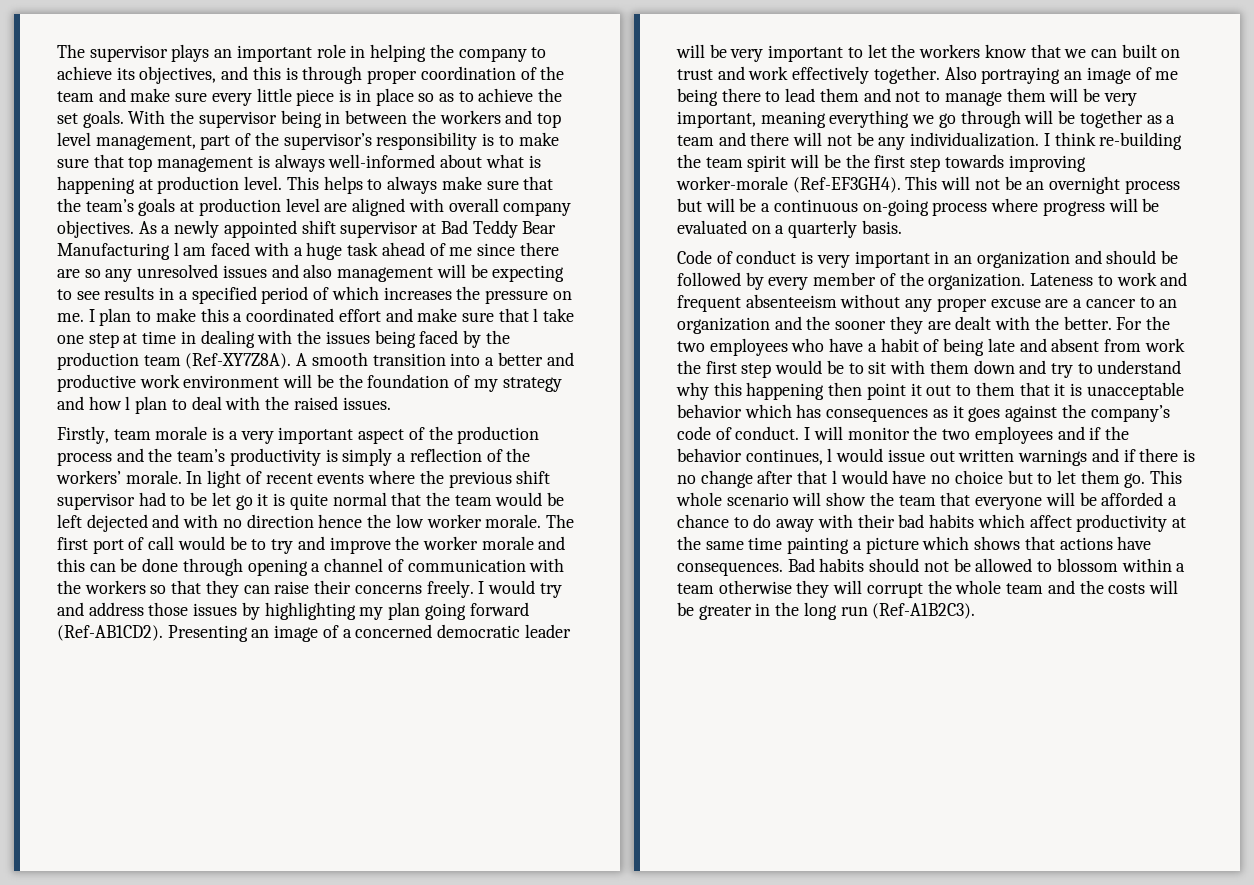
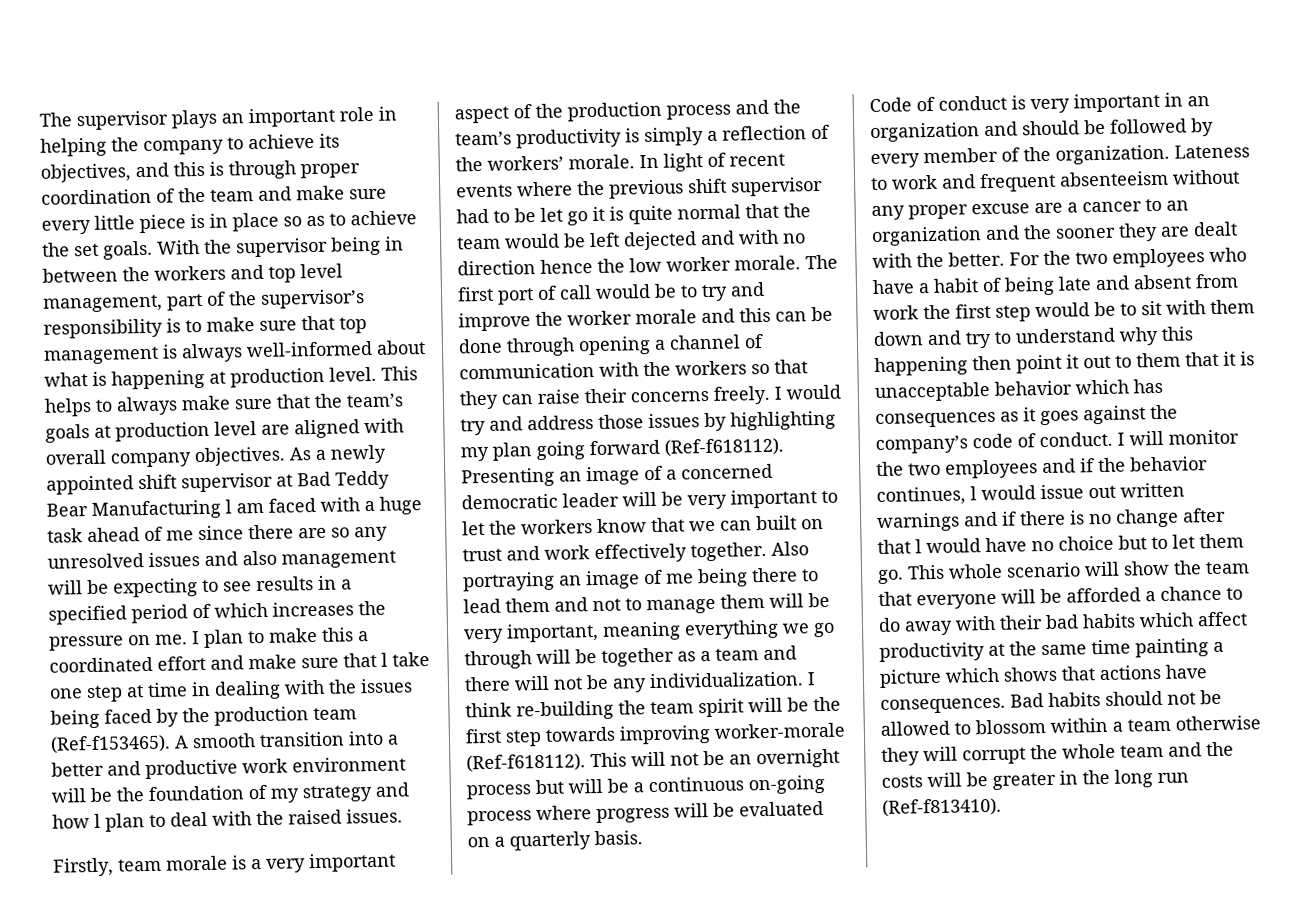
[185,353,292,369] (Ref-XY7Z8A). -> [50,734,171,754] (Ref-f153465).
[57,625,163,641] (Ref-AB1CD2). -> [664,437,784,457] (Ref-f618112).
[792,177,901,193] (Ref-EF3GH4). -> [466,753,586,773] (Ref-f618112).
[872,603,976,619] (Ref-A1B2C3). -> [882,797,1002,817] (Ref-f813410).

